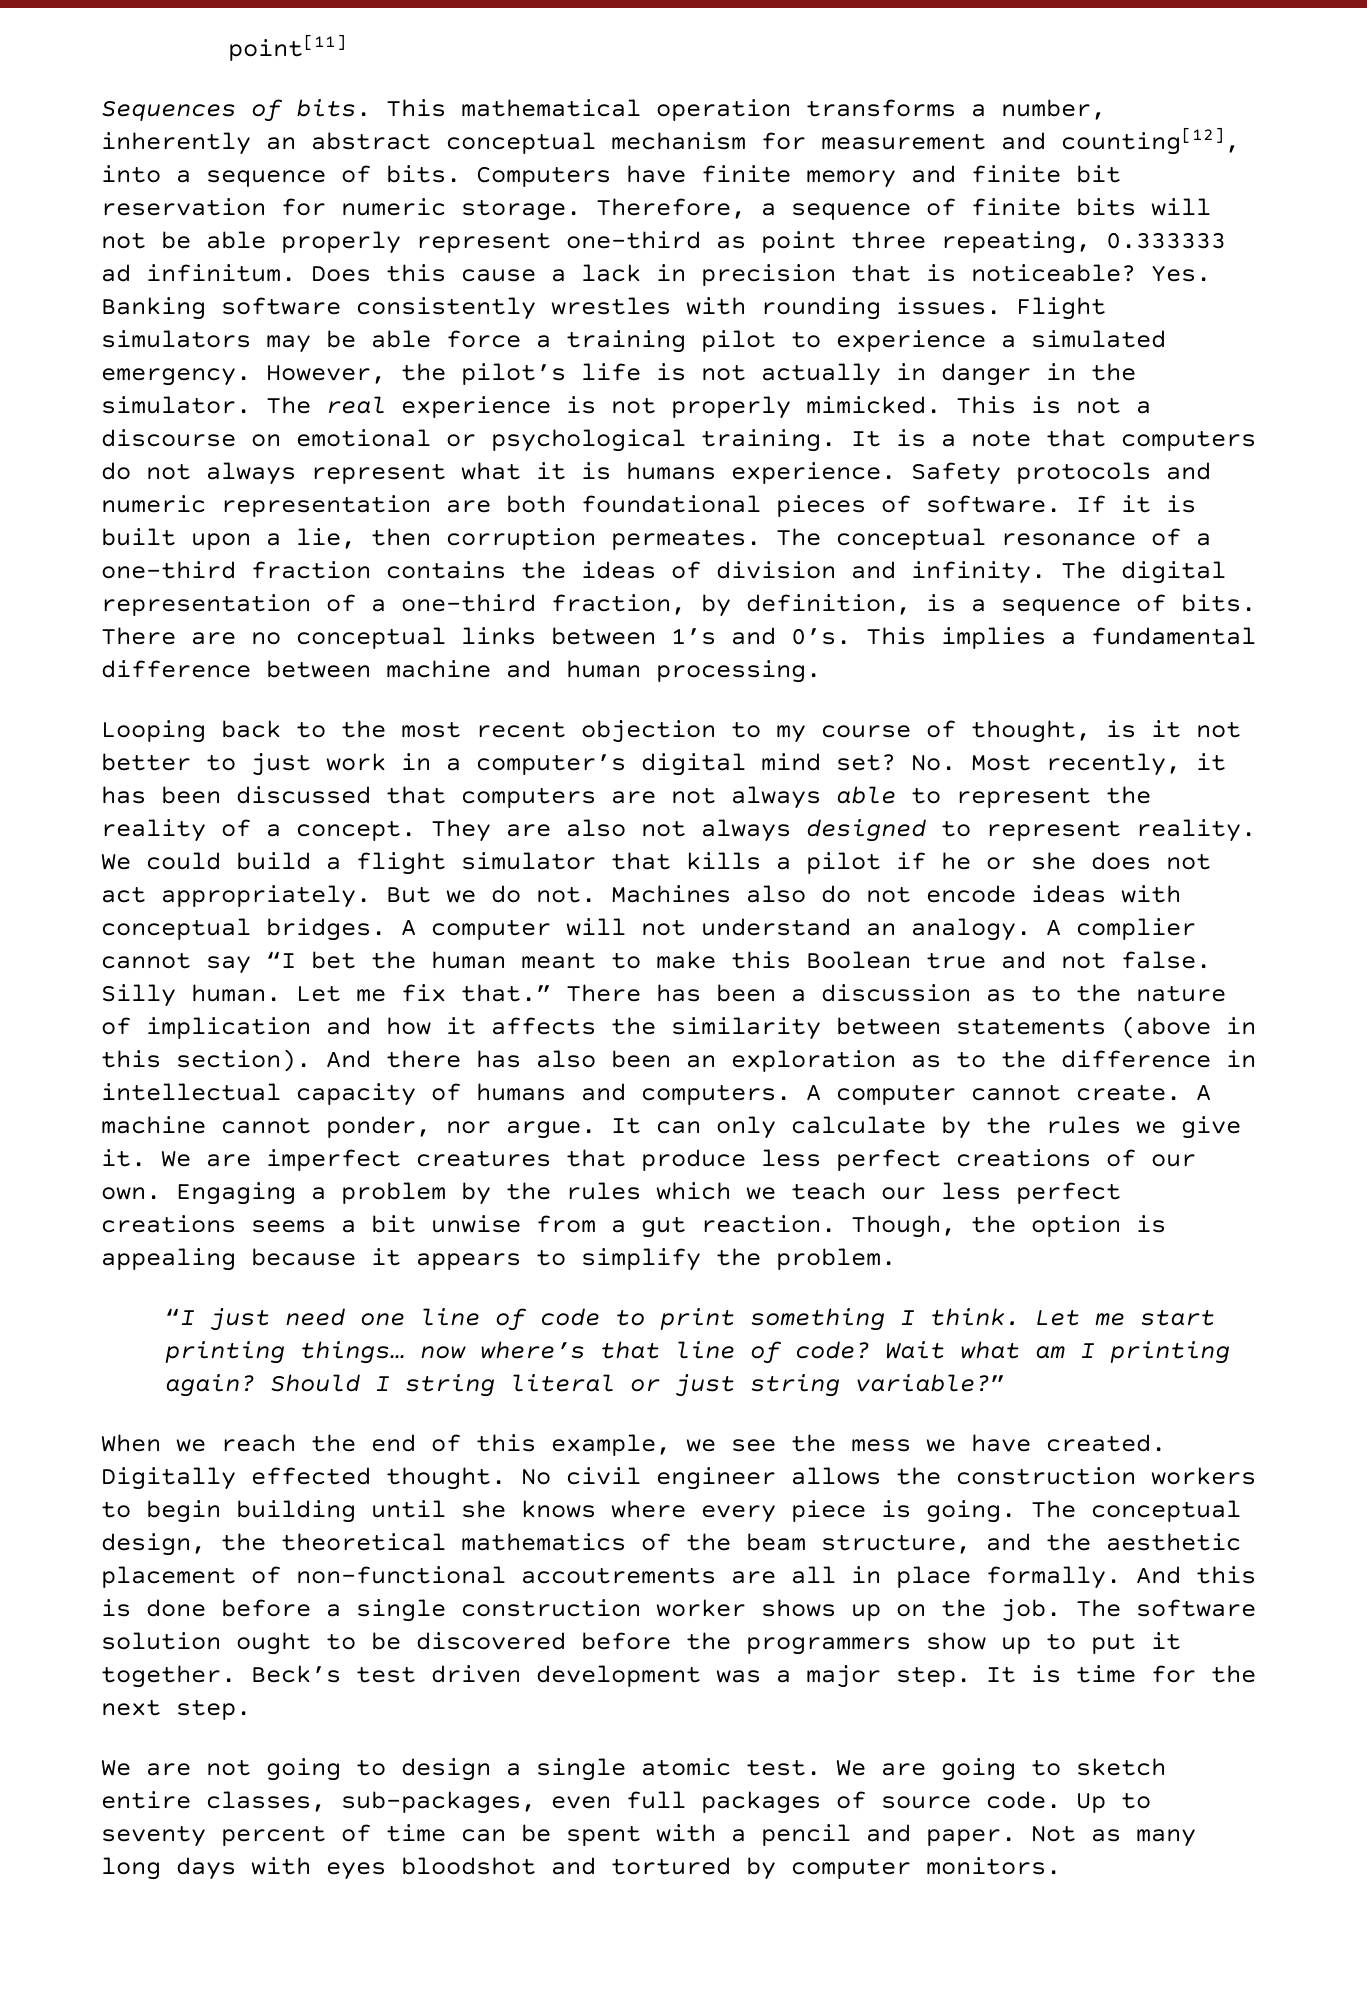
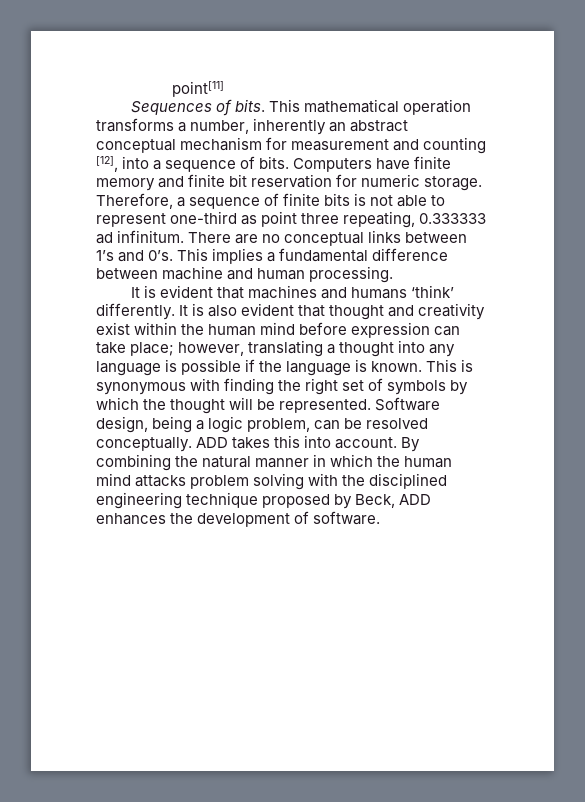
[1061,127,1240,155] counting[12], -> [423,137,487,154] [96,156,118,172] counting [12],
[1151,198,1211,216] [101,231,401,254] will not be able properly -> [354,193,446,207] is not able to
[311,264,1211,286] [101,297,1106,320] [101,330,1166,353] [101,363,1136,386] [101,396,1151,419] [101,429,1256,452] [101,462,1211,485] [101,495,1196,517] [101,528,1211,550] [101,561,1226,584] [101,594,1256,617] Does this cause a lack in precision that is noticeable? Yes. Banking software consistently wrestles with rounding issues. Flight simulators may be able force a training pilot to experience a simulated emergency. However, the pilot’s life is not actually in danger in the simulator. The real experience is not properly mimicked. This is not a discourse on emotional or psychological training. It is a note that computers do not always represent what it is humans experience. Safety protocols and numeric representation are both foundational pieces of software. If it is built upon a lie, then corruption permeates. The conceptual resonance of a one-third fraction contains the ideas of division and infinity. The digital representation of a one-third fraction, by definition, is a sequence of bits. -> (185, 236) none
[101,720,1241,743] [101,753,1226,776] [101,786,1151,809] [101,819,1256,842] [101,852,1211,875] [101,885,1181,908] [101,918,1196,941] [101,951,1211,974] [101,984,1226,1007] [101,1016,1256,1040] [101,1049,1256,1072] [101,1083,1211,1106] [101,1116,1241,1139] [101,1149,1196,1171] [101,1182,1121,1205] [101,1215,1166,1238] [101,1248,896,1271] [164,1308,1215,1331] [164,1341,1230,1364] [164,1374,1005,1397] [101,1434,1166,1456] [101,1467,1256,1490] [101,1500,1241,1523] [101,1533,1241,1556] [101,1566,1256,1589] [101,1599,1256,1622] [101,1632,1181,1655] [101,1665,1256,1688] [101,1699,251,1720] [101,1758,1166,1781] [101,1791,1151,1814] [101,1824,1196,1847] [101,1857,1061,1880] Looping back to the most recent objection to my course of thought, is it not better to just work in a computer’s digital mind set? No. Most recently, it has been discussed that computers are not always able to represent the reality of a concept. They are also not always designed to represent reality. We could build a flight simulator that kills a pilot if he or she does not act appropriately. But we do not. Machines also do not encode ideas with conceptual bridges. A computer will not understand an analogy. A complier cannot say “I bet the human meant to make this Boolean true and not false. Silly human. Let me fix that.” There has been a discussion as to the nature of implication and how it affects the similarity between statements (above in this section). And there has also been an exploration as to the difference in intellectual capacity of humans and computers. A computer cannot create. A machine cannot ponder, nor argue. It can only calculate by the rules we give it. We are imperfect creatures that produce less perfect creations of our own. Engaging a problem by the rules which we teach our less perfect creations seems a bit unwise from a gut reaction. Though, the option is appealing because it appears to simplify the problem. // “I just need one line of code to print something I think. Let me start printing things… now where’s that line of code? Wait what am I printing again? Should I string literal or just string variable?” // When we reach the end of this example, we see the mess we have created. Digitally effected thought. No civil engineer allows the construction workers to begin building until she knows where every piece is going. The conceptual design, the theoretical mathematics of the beam structure, and the aesthetic placement of non-functional accoutrements are all in place formally. And this is done before a single construction worker shows up on the job. The software solution ought to be discovered before the programmers show up to put it together. Beck’s test driven development was a major step. It is time for the next step. // We are not going to design a single atomic test. We are going to sketch entire classes, sub-packages, even full packages of source code. Up to seventy percent of time can be spent with a pencil and paper. Not as many long days with eyes bloodshot and tortured by computer monitors. -> [130,285,455,299] [96,303,486,320] [96,322,461,338] [96,340,456,357] [96,359,474,376] [96,378,469,395] [96,397,441,414] [96,416,429,433] [96,435,421,452] [96,454,453,471] [96,473,448,490] [96,492,432,509] [96,511,381,527] It is evident that machines and humans ‘think’ differently. It is also evident that thought and creativity exist within the human mind before expression can take place; however, translating a thought into any language is possible if the language is known. This is synonymous with finding the right set of symbols by which the thought will be represented. Software design, being a logic problem, can be resolved conceptually. ADD takes this into account. By combining the natural manner in which the human mind attacks problem solving with the disciplined engineering technique proposed by Beck, ADD enhances the development of software.

